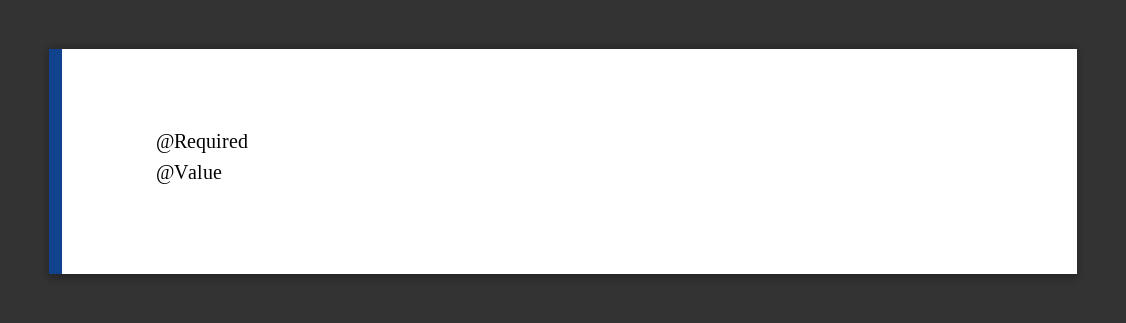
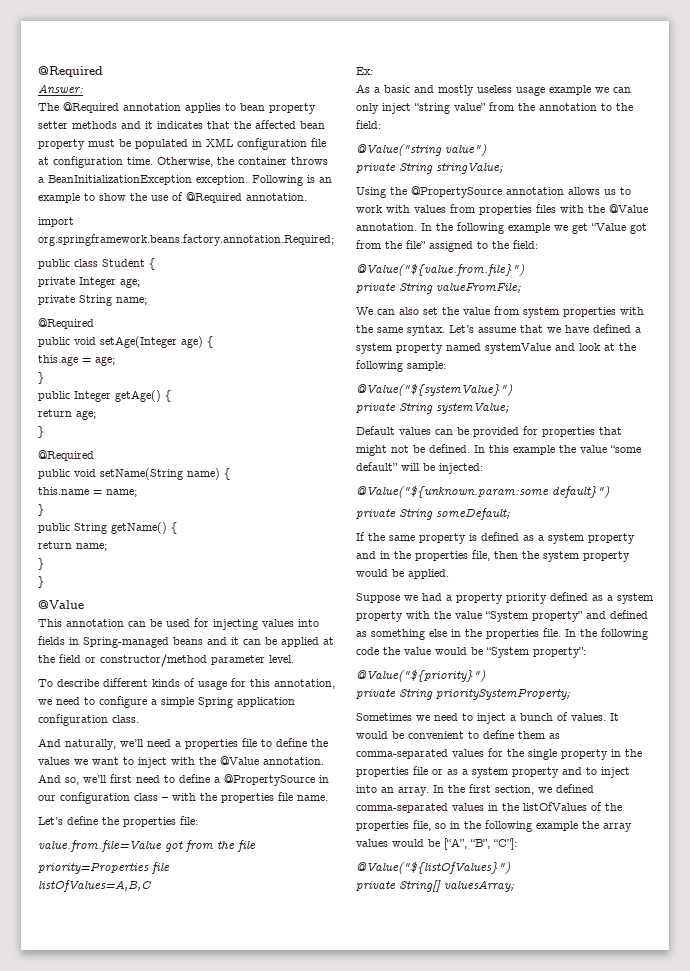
[156,134,248,153] [156,165,222,184] @Required // @Value -> [38,66,103,77] [38,84,83,94] [38,102,316,114] [38,120,325,129] [38,138,326,150] [38,156,328,168] [38,175,332,186] [38,192,307,203] [38,217,74,227] [38,234,334,246] [38,258,155,270] [38,277,140,288] [38,295,147,306] [38,318,94,329] [38,336,213,348] [38,355,115,366] [38,372,44,384] [38,390,171,402] [38,409,96,420] [38,426,44,438] [38,450,94,461] [38,468,230,480] [38,487,137,497] [38,504,44,516] [38,522,177,534] [38,541,107,551] [38,558,44,570] [38,576,44,588] [38,600,84,609] [38,618,319,630] [38,636,334,648] [38,654,294,667] [38,678,335,690] [38,696,295,708] [38,714,139,726] [38,738,328,750] [38,756,324,768] [38,774,329,786] [38,792,328,804] [38,816,198,827] [38,840,256,852] [38,862,170,874] [38,880,152,892] [356,67,373,75] [356,84,631,96] [356,102,633,114] [356,120,381,129] [356,144,487,156] [356,163,503,174] [356,186,631,198] [356,204,648,215] [356,222,647,234] [356,240,538,252] [356,264,525,276] [356,283,521,294] [356,306,644,318] [356,324,641,336] [356,343,636,354] [356,360,446,372] [356,384,513,396] [356,403,509,414] [356,426,622,437] [356,444,641,456] [356,462,483,474] [356,486,610,498] [356,508,510,520] [356,532,635,544] [356,550,630,562] [356,569,449,579] [356,592,653,604] [356,610,648,622] [356,628,648,640] [356,647,586,658] [356,670,486,682] [356,689,570,700] [356,712,619,724] [356,730,560,739] [356,748,642,760] [356,766,630,778] [356,784,594,796] [356,802,622,813] [356,820,632,832] [356,838,517,850] [356,862,511,874] [356,880,514,892] @Required // Answer: // The @Required annotation applies to bean property setter methods and it indicates that the affected bean property must be populated in XML configuration file at configuration time. Otherwise, the container throws a BeanInitializationException exception. Following is an example to show the use of @Required annotation. // import org.springframework.beans.factory.annotation.Required; // public class Student { // private Integer age; // private String name; // @Required // public void setAge(Integer age) { // this.age = age; // } // public Integer getAge() { // return age; // } // @Required // public void setName(String name) { // this.name = name; // } // public String getName() { // return name; // } // } // @Value // This annotation can be used for injecting values into fields in Spring-managed beans and it can be applied at the field or constructor/method parameter level. // To describe different kinds of usage for this annotation, we need to configure a simple Spring application configuration class. // And naturally, we’ll need a properties file to define the values we want to inject with the @Value annotation. And so, we’ll first need to define a @PropertySource in our configuration class – with the properties file name. // Let’s define the properties file: // value.from.file=Value got from the file // priority=Properties file // listOfValues=A,B,C // Ex: // As a basic and mostly useless usage example we can only inject “string value” from the annotation to the field: // @Value("string value") // private String stringValue; // Using the @PropertySource annotation allows us to work with values from properties files with the @Value annotation. In the following example we get “Value got from the file” assigned to the field: // @Value("${value.from.file}") // private String valueFromFile; // We can also set the value from system properties with the same syntax. Let’s assume that we have defined a system property named systemValue and look at the following sample: // @Value("${systemValue}") // private String systemValue; // Default values can be provided for properties that might not be defined. In this example the value “some default” will be injected: // @Value("${unknown.param:some default}") // private String someDefault; // If the same property is defined as a system property and in the properties file, then the system property would be applied. // Suppose we had a property priority defined as a system property with the value “System property” and defined as something else in the properties file. In the following code the value would be “System property”: // @Value("${priority}") // private String prioritySystemProperty; // Sometimes we need to inject a bunch of values. It would be convenient to define them as comma-separated values for the single property in the properties file or as a system property and to inject into an array. In the first section, we defined comma-separated values in the listOfValues of the properties file, so in the following example the array values would be [“A”, “B”, “C”]: // @Value("${listOfValues}") // private String[] valuesArray;

